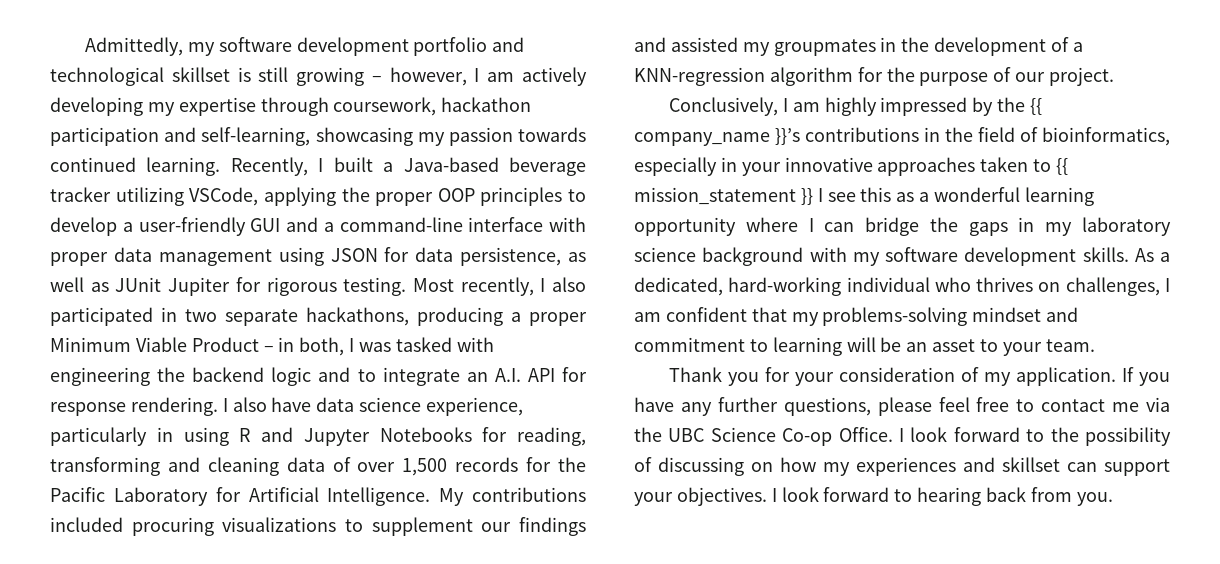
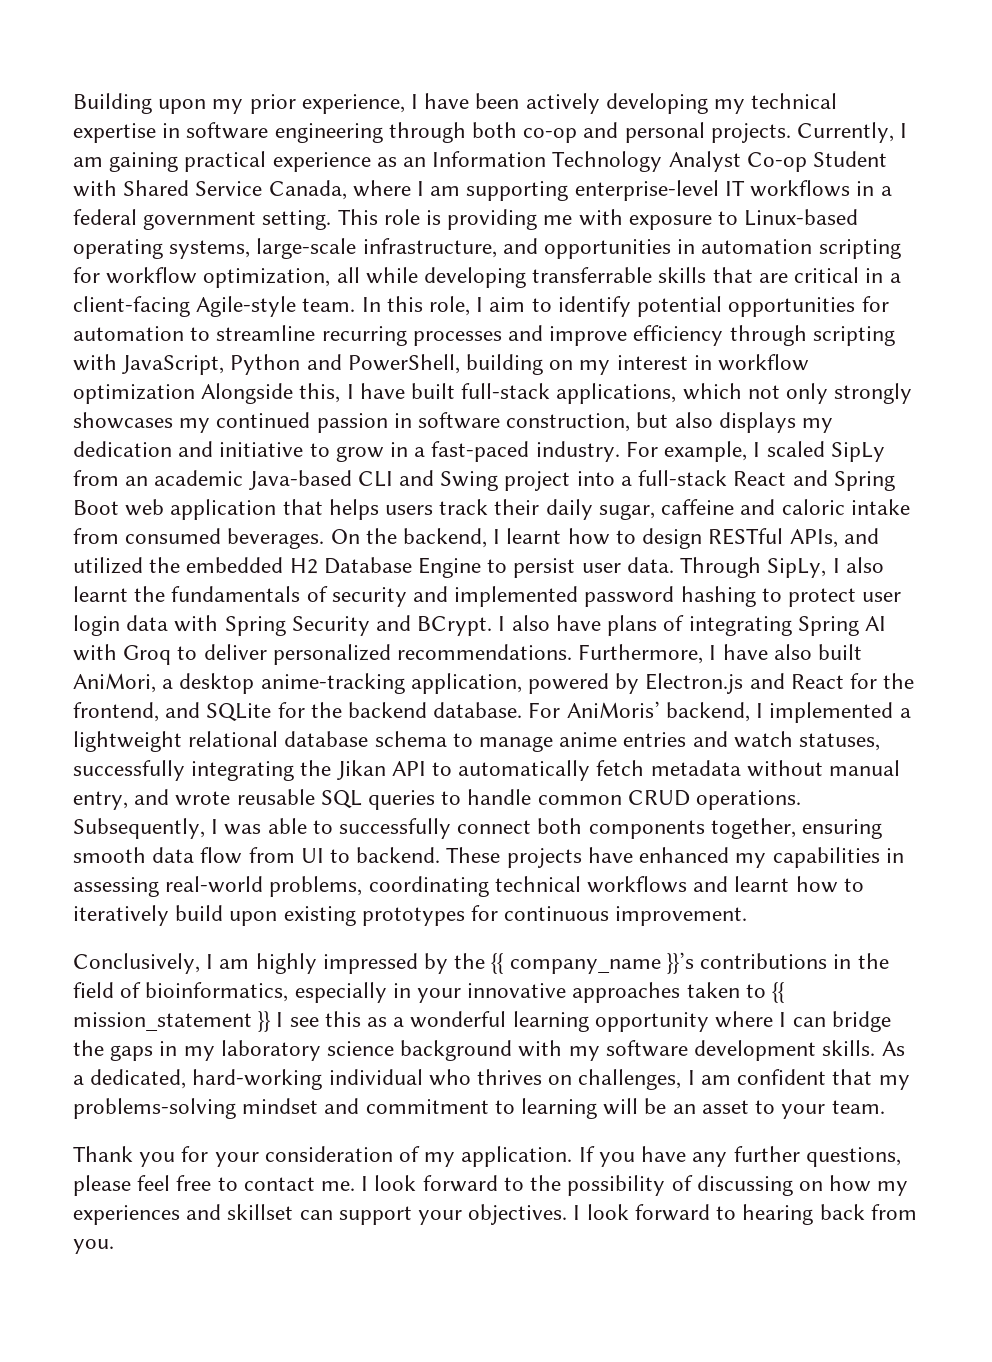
[85,37,525,56] [50,67,587,86] [50,97,532,116] [50,127,587,146] [50,157,587,176] [50,187,586,206] [50,217,586,236] [50,247,586,266] [50,277,586,296] [50,307,587,326] [50,337,494,356] [50,367,588,386] [50,397,524,416] [50,427,586,446] [50,457,587,476] [50,487,586,506] [50,517,587,536] [634,37,1083,56] [634,67,1115,86] Admittedly, my software development portfolio and technological skillset is still growing – however, I am actively developing my expertise through coursework, hackathon participation and self-learning, showcasing my passion towards continued learning. Recently, I built a Java-based beverage tracker utilizing VSCode, applying the proper OOP principles to develop a user-friendly GUI and a command-line interface with proper data management using JSON for data persistence, as well as JUnit Jupiter for rigorous testing. Most recently, I also participated in two separate hackathons, producing a proper Minimum Viable Product – in both, I was tasked with engineering the backend logic and to integrate an A.I. API for response rendering. I also have data science experience, particularly in using R and Jupyter Notebooks for reading, transforming and cleaning data of over 1,500 records for the Pacific Laboratory for Artificial Intelligence. My contributions included procuring visualizations to supplement our findings and assisted my groupmates in the development of a KNN-regression algorithm for the purpose of our project. -> [73,93,838,114] [73,122,908,143] [73,151,888,172] [73,180,892,201] [73,209,859,230] [73,238,901,259] [73,267,901,288] [73,296,889,317] [73,325,895,346] [73,354,810,375] [73,383,913,404] [73,412,834,433] [73,441,885,462] [73,470,895,491] [73,499,910,520] [73,528,879,549] [73,557,884,578] [73,586,902,607] [73,615,886,636] [73,644,863,665] [73,673,915,694] [73,701,911,723] [73,731,881,752] [73,760,901,781] [73,789,802,810] [73,818,883,839] [73,847,904,868] [73,876,864,897] [73,905,748,926] Building upon my prior experience, I have been actively developing my technical expertise in software engineering through both co-op and personal projects. Currently, I am gaining practical experience as an Information Technology Analyst Co-op Student with Shared Service Canada, where I am supporting enterprise-level IT workflows in a federal government setting. This role is providing me with exposure to Linux-based operating systems, large-scale infrastructure, and opportunities in automation scripting for workflow optimization, all while developing transferrable skills that are critical in a client-facing Agile-style team. In this role, I aim to identify potential opportunities for automation to streamline recurring processes and improve efficiency through scripting with JavaScript, Python and PowerShell, building on my interest in workflow optimization Alongside this, I have built full-stack applications, which not only strongly showcases my continued passion in software construction, but also displays my dedication and initiative to grow in a fast-paced industry. For example, I scaled SipLy from an academic Java-based CLI and Swing project into a full-stack React and Spring Boot web application that helps users track their daily sugar, caffeine and caloric intake from consumed beverages. On the backend, I learnt how to design RESTful APIs, and utilized the embedded H2 Database Engine to persist user data. Through SipLy, I also learnt the fundamentals of security and implemented password hashing to protect user login data with Spring Security and BCrypt. I also have plans of integrating Spring AI with Groq to deliver personalized recommendations. Furthermore, I have also built AniMori, a desktop anime-tracking application, powered by Electron.js and React for the frontend, and SQLite for the backend database. For AniMoris’ backend, I implemented a lightweight relational database schema to manage anime entries and watch statuses, successfully integrating the Jikan API to automatically fetch metadata without manual entry, and wrote reusable SQL queries to handle common CRUD operations. Subsequently, I was able to successfully connect both components together, ensuring smooth data flow from UI to backend. These projects have enhanced my capabilities in assessing real-world problems, coordinating technical workflows and learnt how to iteratively build upon existing prototypes for continuous improvement.
[1112,397,1170,412] [634,427,893,446] me via the UBC Science Co-op Office. -> [321,1181,356,1191] me.

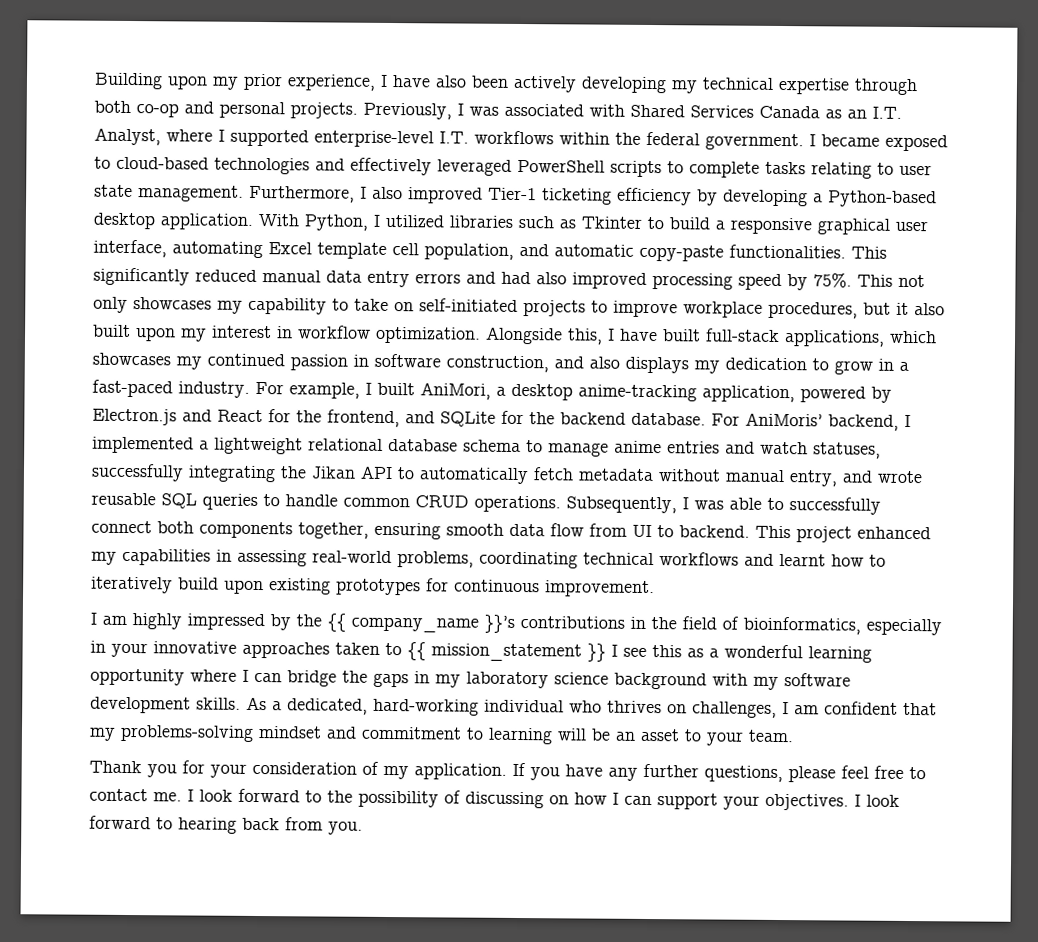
(470, 101) none -> [435,75,467,88] also
[162,122,383,143] in software engineering -> (850, 86) none
[797,122,908,143] [73,151,888,172] [73,180,892,201] [73,209,859,230] [73,238,901,259] [73,267,901,288] [73,296,889,317] [73,325,895,346] [73,354,574,375] Currently, I am gaining practical experience as an Information Technology Analyst Co-op Student with Shared Service Canada, where I am supporting enterprise-level IT workflows in a federal government setting. This role is providing me with exposure to Linux-based operating systems, large-scale infrastructure, and opportunities in automation scripting for workflow optimization, all while developing transferrable skills that are critical in a client-facing Agile-style team. In this role, I aim to identify potential opportunities for automation to streamline recurring processes and improve efficiency through scripting with JavaScript, Python and PowerShell, building on -> [363,102,902,120] [94,127,948,152] [94,156,932,179] [94,184,937,208] [93,212,928,235] [93,239,887,262] [93,267,925,291] [93,296,945,319] [93,324,176,342] Previously, I was associated with Shared Services Canada as an I.T. Analyst, where I supported enterprise-level I.T. workflows within the federal government. I became exposed to cloud-based technologies and effectively leveraged PowerShell scripts to complete tasks relating to user state management. Furthermore, I also improved Tier-1 ticketing efficiency by developing a Python-based desktop application. With Python, I utilized libraries such as Tkinter to build a responsive graphical user interface, automating Excel template cell population, and automatic copy-paste functionalities. This significantly reduced manual data entry errors and had also improved processing speed by 75%. This not only showcases my capability to take on self-initiated projects to improve workplace procedures, but it also built upon
[73,384,195,404] optimization -> [375,326,481,344] optimization.
[747,383,913,404] not only strongly -> (937, 337) none
[636,412,669,428] but -> [554,356,584,369] and
[178,441,304,457] and initiative -> (807, 364) none
[766,441,885,462] [73,470,895,491] [73,499,910,520] [73,528,879,549] [73,557,884,578] [73,586,902,607] [73,615,886,636] [73,644,812,665] scaled SipLy from an academic Java-based CLI and Swing project into a full-stack React and Spring Boot web application that helps users track their daily sugar, caffeine and caloric intake from consumed beverages. On the backend, I learnt how to design RESTful APIs, and utilized the embedded H2 Database Engine to persist user data. Through SipLy, I also learnt the fundamentals of security and implemented password hashing to protect user login data with Spring Security and BCrypt. I also have plans of integrating Spring AI with Groq to deliver personalized recommendations. Furthermore, I have also -> (372, 388) none
[446,847,633,868] These projects have -> [755,525,852,543] This project
[73,953,200,974] Conclusively, -> (655, 589) none
[877,1181,909,1196] [73,1204,294,1225] my experiences and skillset -> [612,792,619,805] I

